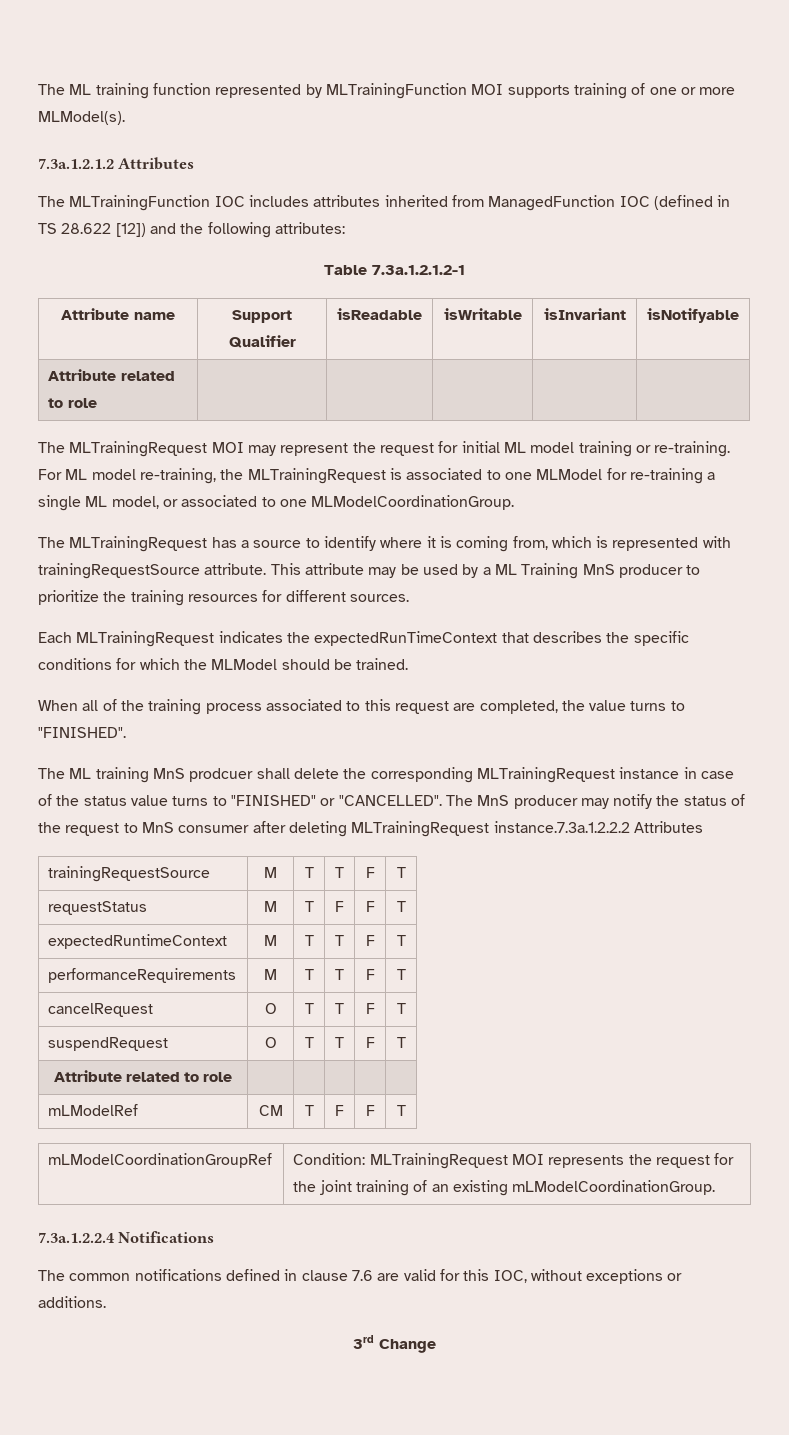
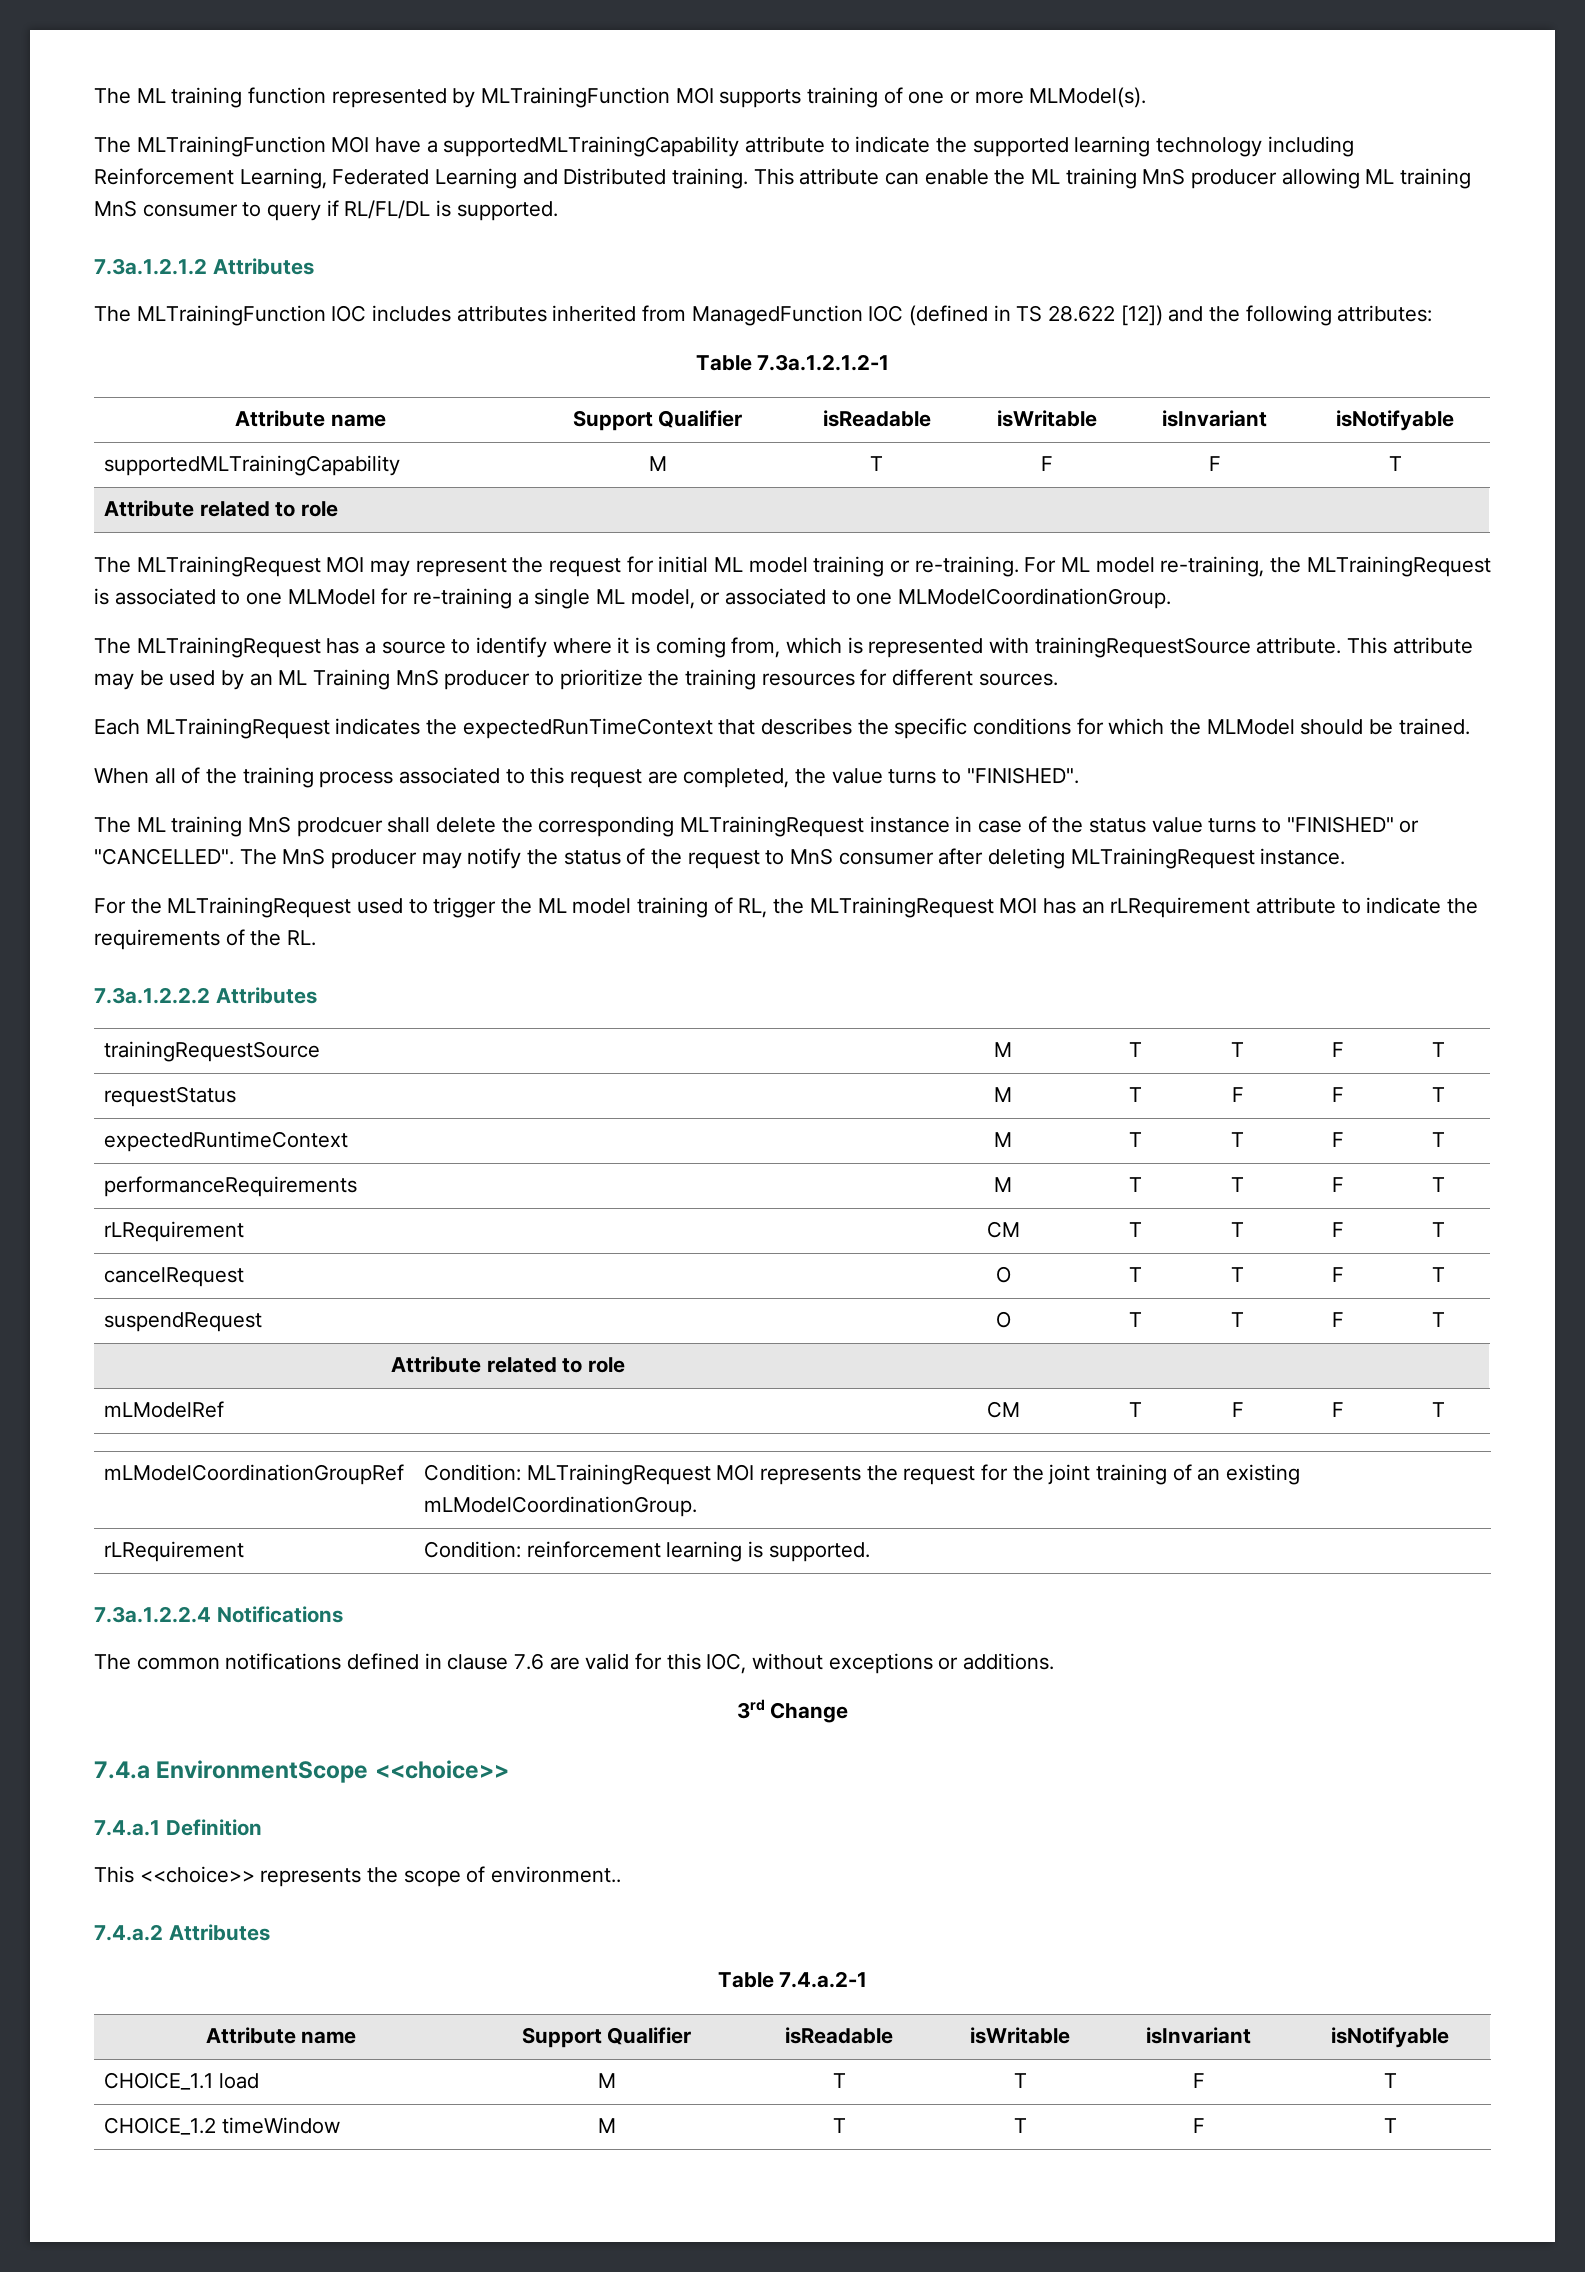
(125, 118) none -> [94,136,1354,157] [94,168,1472,189] [94,200,558,221] // The MLTrainingFunction MOI have a supportedMLTrainingCapability attribute to indicate the supported learning technology including Reinforcement Learning, Federated Learning and Distributed training. This attribute can enable the ML training MnS producer allowing ML training MnS consumer to query if RL/FL/DL is supported.
(739, 315) none -> [103,455,400,476] [648,456,667,471] [870,456,883,471] [1040,456,1053,471] [1208,456,1221,471] [1388,456,1402,471] // supportedMLTrainingCapability | M | T | F | F | T
[482,567,491,575] a -> [249,673,273,686] an
[493,821,630,833] instance.7.3a.1.2.2.2 -> [1260,848,1346,865] [94,897,1479,918] [94,929,317,950] [94,987,210,1004] instance. // For the MLTrainingRequest used to trigger the ML model training of RL, the MLTrainingRequest MOI has an rLRequirement attribute to indicate the requirements of the RL. // 7.3a.1.2.2.2
(406, 974) none -> [103,1221,244,1242] [986,1221,1020,1238] [1129,1222,1142,1237] [1231,1222,1244,1237] [1332,1222,1344,1237] [1432,1222,1445,1237] // rLRequirement | CM | T | T | F | T
(716, 1187) none -> [103,1541,244,1562] [423,1541,870,1562] // rLRequirement | Condition: reinforcement learning is supported.
(436, 1346) none -> [94,1760,509,1783] [94,1819,262,1836] [94,1866,622,1887] [94,1924,270,1941] [717,1971,868,1988] [205,2027,357,2044] [521,2027,692,2048] [785,2027,893,2044] [970,2027,1070,2044] [1146,2027,1251,2044] [1331,2027,1449,2048] [103,2072,259,2090] [597,2073,616,2088] [832,2073,846,2088] [1013,2073,1027,2088] [1192,2073,1205,2088] [1383,2073,1397,2088] [103,2117,340,2135] [597,2118,616,2133] [832,2118,846,2133] [1013,2118,1027,2133] [1192,2118,1205,2133] [1383,2118,1397,2133] // 7.4.a EnvironmentScope <<choice>> // 7.4.a.1 Definition // This <<choice>> represents the scope of environment.. // 7.4.a.2 Attributes // Table 7.4.a.2-1 // Attribute name | Support Qualifier | isReadable | isWritable | isInvariant | isNotifyable // CHOICE_1.1 load | M | T | T | F | T // CHOICE_1.2 timeWindow | M | T | T | F | T

